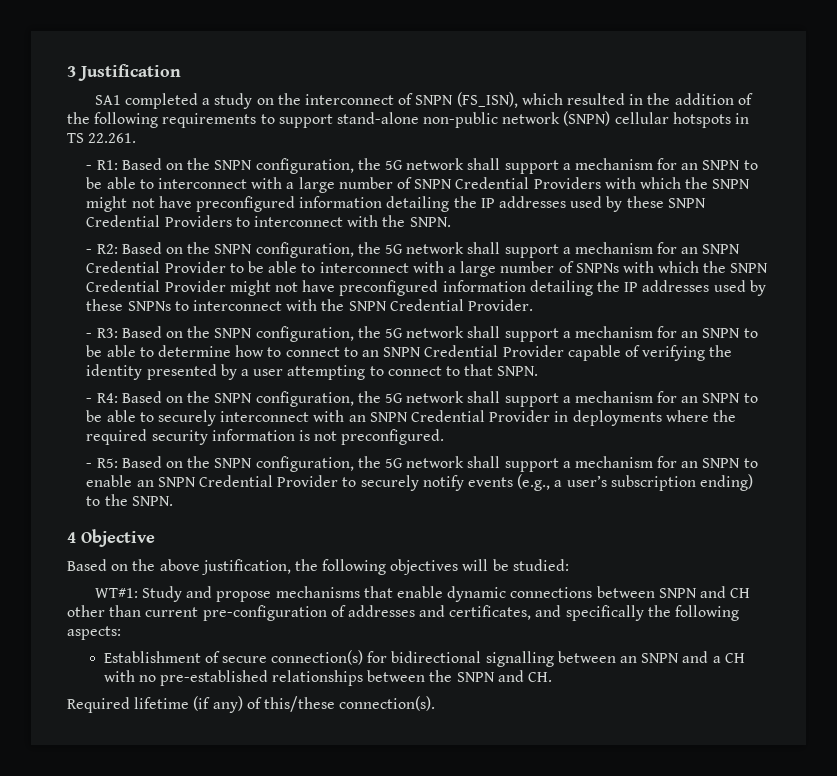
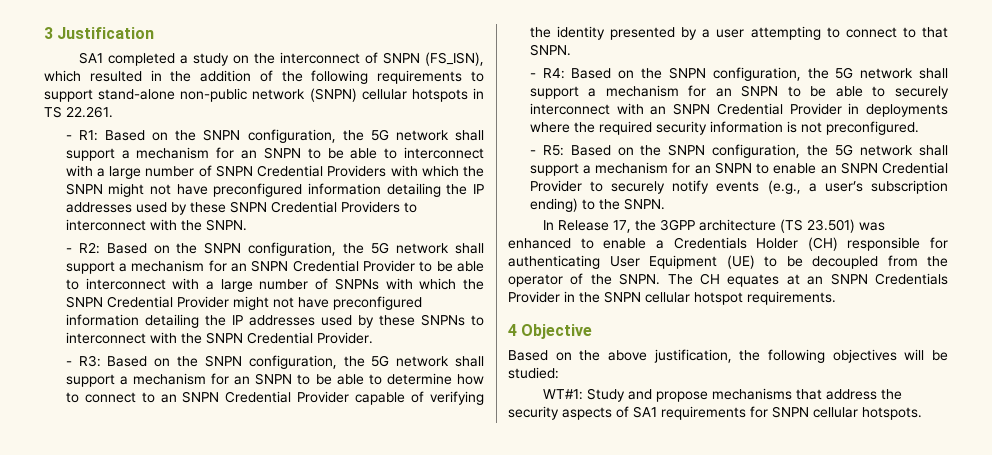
(173, 501) none -> [542,219,885,233] [508,237,948,251] [508,255,948,269] [508,273,948,287] [508,291,836,305] // In Release 17, the 3GPP architecture (TS 23.501) was enhanced to enable a Credentials Holder (CH) responsible for authenticating User Equipment (UE) to be decoupled from the operator of the SNPN. The CH equates at an SNPN Credentials Provider in the SNPN cellular hotspot requirements.
[397,586,751,602] [67,605,740,621] [67,626,121,640] [103,650,745,667] [103,670,552,686] [67,696,436,713] enable dynamic connections between SNPN and CH other than current pre-configuration of addresses and certificates, and specifically the following aspects: // Establishment of secure connection(s) for bidirectional signalling between an SNPN and a CH with no pre-established relationships between the SNPN and CH. // Required lifetime (if any) of this/these connection(s). -> [825,389,902,400] [508,406,922,420] address the security aspects of SA1 requirements for SNPN cellular hotspots.

